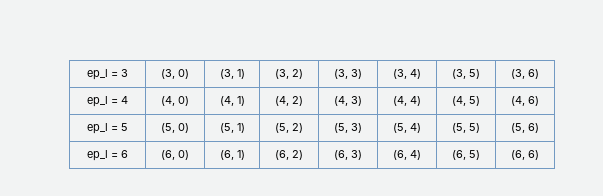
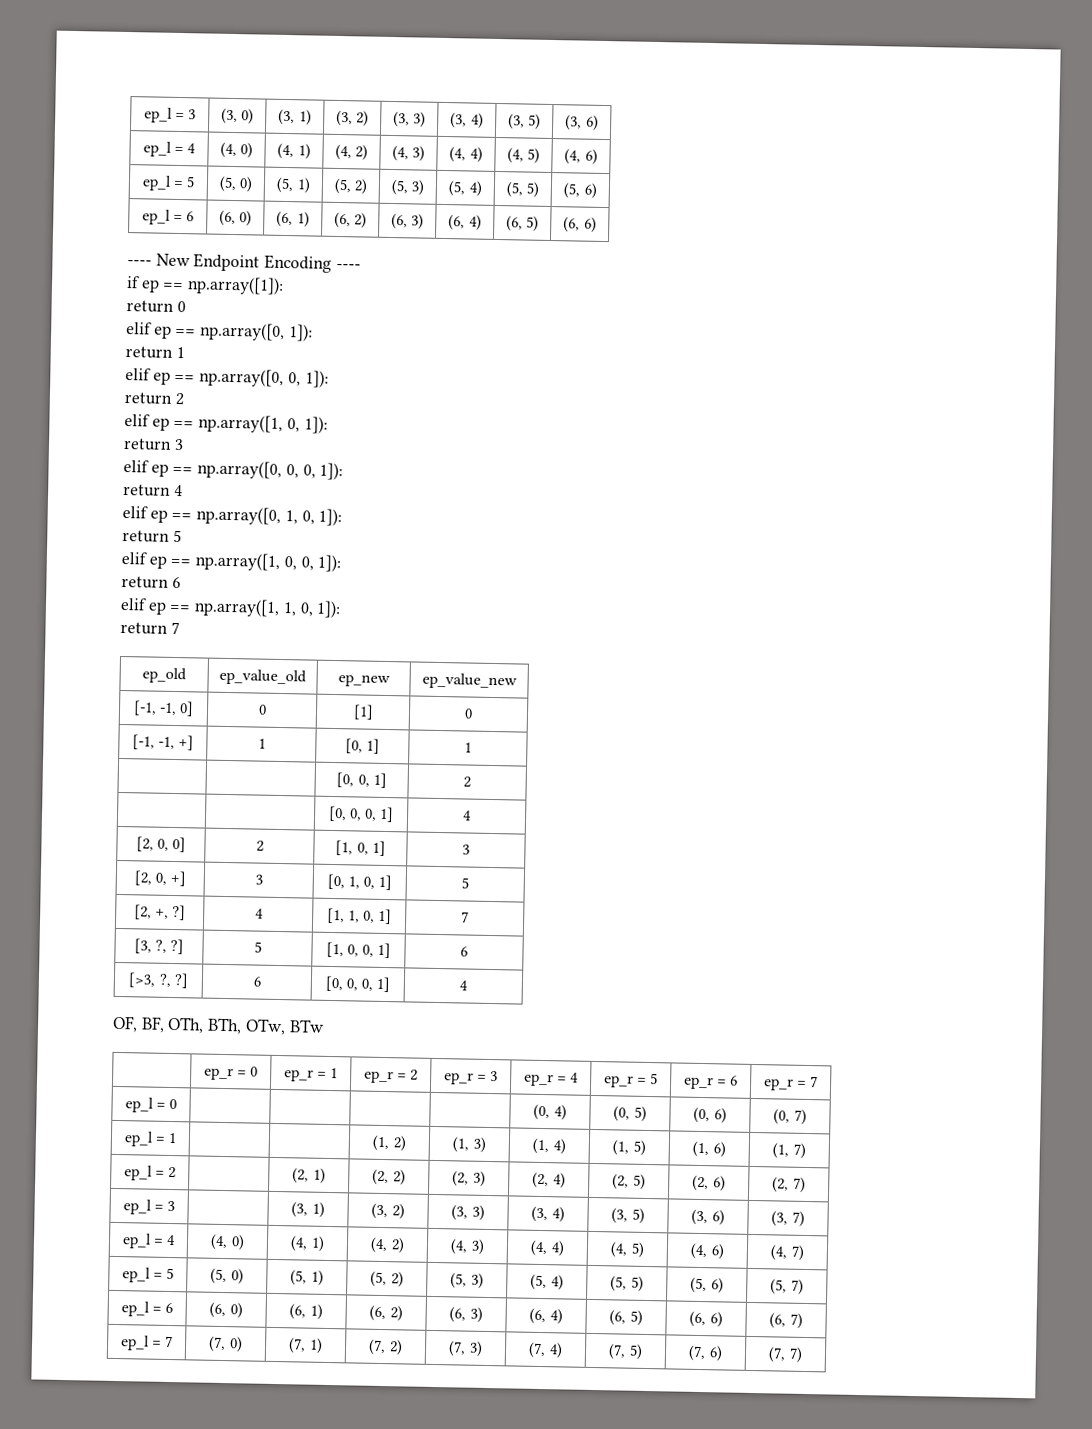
(539, 155) none -> [127,253,361,273] [126,276,285,295] [126,300,186,313] [126,322,313,342] [125,346,185,359] [125,368,329,388] [124,392,184,406] [124,414,328,434] [123,437,184,451] [123,459,344,481] [123,483,183,497] [122,505,343,527] [122,529,182,543] [121,551,342,573] [121,575,181,589] [120,597,342,619] [120,621,180,635] [142,667,187,684] [219,668,307,686] [337,674,390,688] [421,672,517,690] [132,700,195,717] [257,704,267,715] [352,704,374,720] [464,708,473,719] [131,734,195,751] [257,738,266,749] [344,738,381,754] [464,742,472,753] [336,772,387,789] [463,776,471,788] [327,805,395,823] [462,810,472,821] [135,836,187,853] [255,840,264,852] [335,840,386,856] [462,844,470,855] [133,870,187,887] [254,874,263,885] [326,873,393,891] [461,877,469,889] [133,904,187,921] [254,908,264,919] [326,907,393,925] [461,911,469,923] [133,938,185,955] [253,941,262,953] [325,941,392,959] [460,946,468,957] [128,972,189,989] [252,976,262,987] [324,975,392,993] [459,980,468,991] [112,1015,324,1036] [203,1066,259,1081] [283,1067,339,1082] [363,1069,419,1084] [443,1071,499,1085] [523,1072,580,1087] [602,1073,659,1088] [682,1075,739,1090] [762,1076,819,1091] [124,1097,178,1113] [533,1103,567,1121] [613,1105,647,1122] [693,1106,727,1124] [773,1108,807,1125] [123,1131,178,1147] [372,1134,407,1152] [452,1136,487,1153] [532,1137,567,1155] [612,1139,646,1156] [692,1140,726,1158] [772,1142,806,1159] [123,1165,177,1181] [292,1167,326,1184] [372,1168,406,1186] [452,1170,486,1187] [532,1171,566,1189] [612,1173,646,1190] [692,1174,726,1192] [772,1176,806,1193] [122,1199,176,1215] [291,1201,325,1218] [371,1202,405,1220] [451,1204,485,1221] [531,1205,565,1223] [611,1207,645,1224] [691,1208,725,1226] [771,1210,805,1227] [121,1233,177,1249] [210,1233,245,1251] [290,1235,325,1252] [370,1236,405,1254] [450,1238,485,1255] [530,1239,565,1257] [610,1241,645,1258] [690,1242,725,1260] [770,1244,805,1261] [121,1267,175,1283] [210,1267,244,1285] [290,1269,324,1286] [370,1270,404,1288] [450,1272,484,1289] [530,1273,564,1291] [610,1275,644,1292] [690,1276,724,1294] [770,1278,804,1295] [120,1301,174,1317] [209,1301,243,1319] [289,1303,323,1320] [369,1304,403,1322] [449,1306,483,1323] [529,1307,563,1325] [609,1309,643,1326] [689,1310,723,1328] [769,1312,803,1329] [119,1335,174,1351] [208,1335,243,1353] [288,1337,323,1354] [368,1338,403,1356] [448,1340,483,1357] [528,1341,563,1359] [608,1343,643,1360] [688,1344,723,1362] [768,1346,803,1363] // ---- New Endpoint Encoding ---- // if ep == np.array([1]): // return 0 // elif ep == np.array([0, 1]): // return 1 // elif ep == np.array([0, 0, 1]): // return 2 // elif ep == np.array([1, 0, 1]): // return 3 // elif ep == np.array([0, 0, 0, 1]): // return 4 // elif ep == np.array([0, 1, 0, 1]): // return 5 // elif ep == np.array([1, 0, 0, 1]): // return 6 // elif ep == np.array([1, 1, 0, 1]): // return 7 // ep_old | ep_value_old | ep_new | ep_value_new // [-1, -1, 0] | 0 | [1] | 0 // [-1, -1, +] | 1 | [0, 1] | 1 // | | [0, 0, 1] | 2 // | | [0, 0, 0, 1] | 4 // [2, 0, 0] | 2 | [1, 0, 1] | 3 // [2, 0, +] | 3 | [0, 1, 0, 1] | 5 // [2, +, ?] | 4 | [1, 1, 0, 1] | 7 // [3, ?, ?] | 5 | [1, 0, 0, 1] | 6 // [>3, ?, ?] | 6 | [0, 0, 0, 1] | 4 // OF, BF, OTh, BTh, OTw, BTw // | ep_r = 0 | ep_r = 1 | ep_r = 2 | ep_r = 3 | ep_r = 4 | ep_r = 5 | ep_r = 6 | ep_r = 7 // ep_l = 0 | | | | | (0, 4) | (0, 5) | (0, 6) | (0, 7) // ep_l = 1 | | | (1, 2) | (1, 3) | (1, 4) | (1, 5) | (1, 6) | (1, 7) // ep_l = 2 | | (2, 1) | (2, 2) | (2, 3) | (2, 4) | (2, 5) | (2, 6) | (2, 7) // ep_l = 3 | | (3, 1) | (3, 2) | (3, 3) | (3, 4) | (3, 5) | (3, 6) | (3, 7) // ep_l = 4 | (4, 0) | (4, 1) | (4, 2) | (4, 3) | (4, 4) | (4, 5) | (4, 6) | (4, 7) // ep_l = 5 | (5, 0) | (5, 1) | (5, 2) | (5, 3) | (5, 4) | (5, 5) | (5, 6) | (5, 7) // ep_l = 6 | (6, 0) | (6, 1) | (6, 2) | (6, 3) | (6, 4) | (6, 5) | (6, 6) | (6, 7) // ep_l = 7 | (7, 0) | (7, 1) | (7, 2) | (7, 3) | (7, 4) | (7, 5) | (7, 6) | (7, 7)

